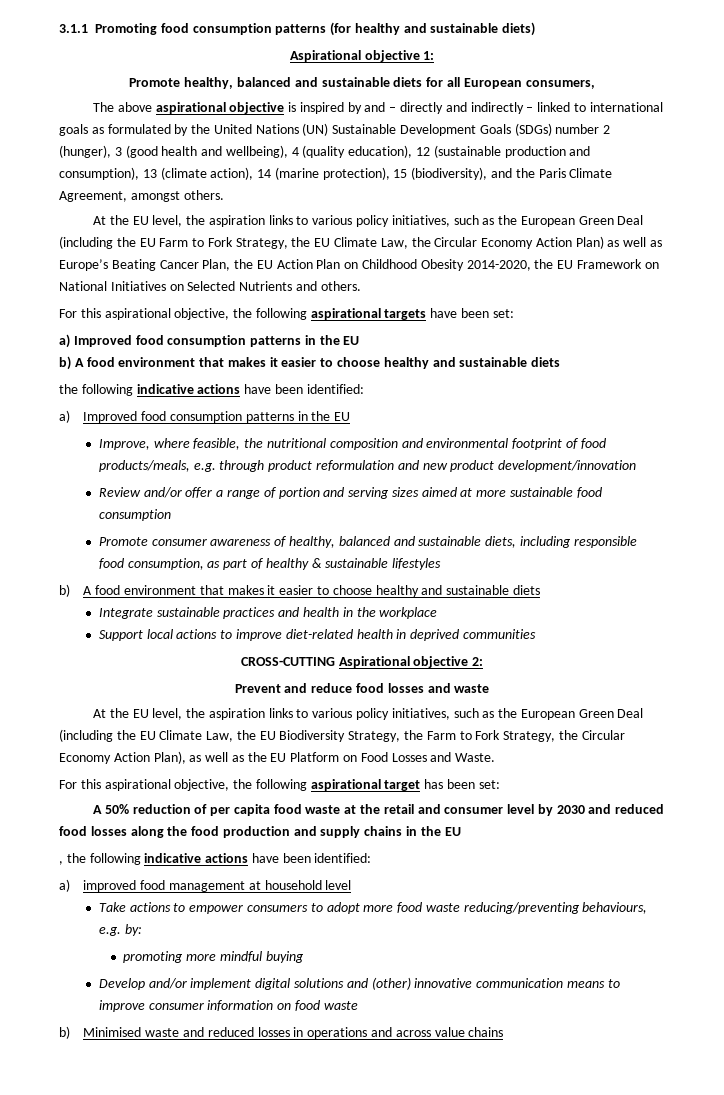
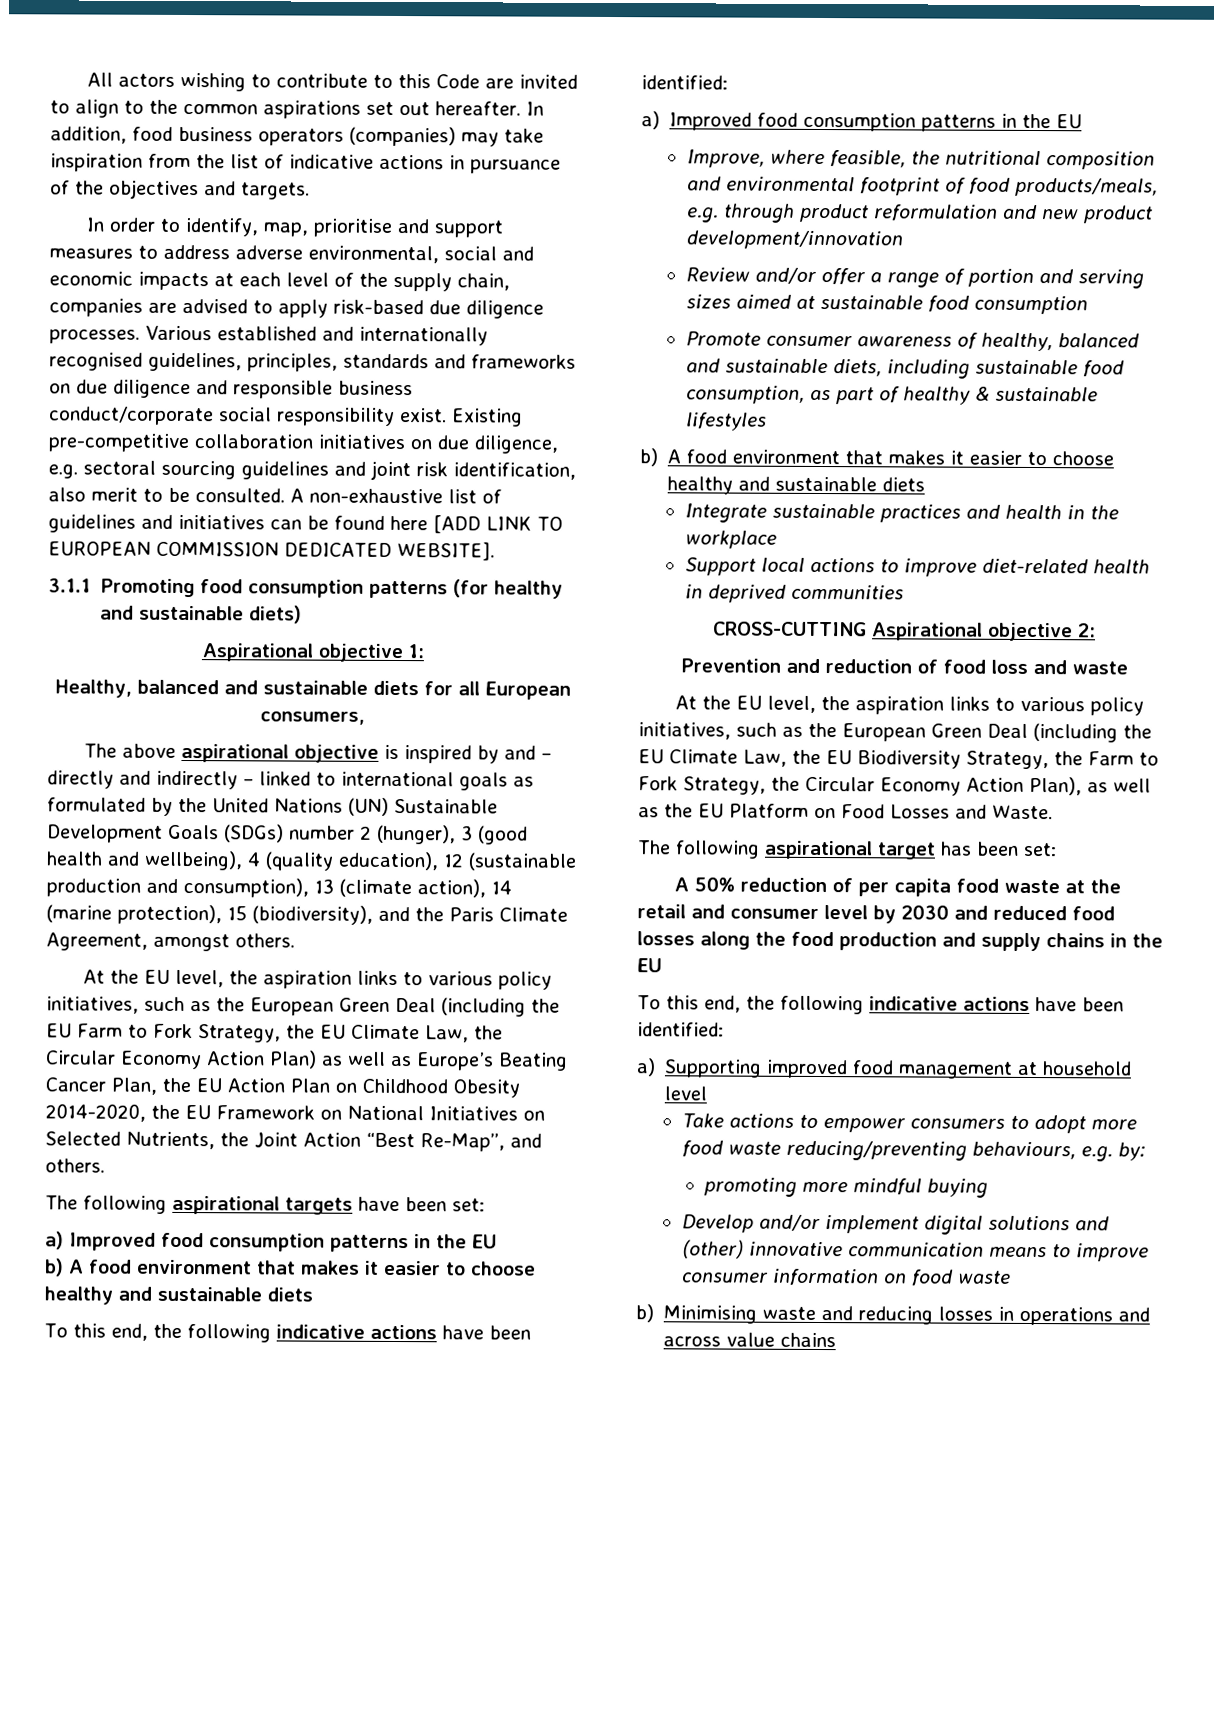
(59, 28) none -> [87,72,579,92] [50,99,544,119] [50,126,544,147] [50,153,561,174] [50,179,310,200] [86,217,504,238] [49,244,534,264] [49,271,510,292] [49,298,544,319] [49,325,488,346] [49,352,576,372] [49,379,413,399] [49,406,523,427] [48,433,558,454] [48,460,576,481] [48,487,502,504] [48,514,563,534] [48,541,495,561] All actors wishing to contribute to this Code are invited to align to the common aspirations set out hereafter. In addition, food business operators (companies) may take inspiration from the list of indicative actions in pursuance of the objectives and targets. // In order to identify, map, prioritise and support measures to address adverse environmental, social and economic impacts at each level of the supply chain, companies are advised to apply risk-based due diligence processes. Various established and internationally recognised guidelines, principles, standards and frameworks on due diligence and responsible business conduct/corporate social responsibility exist. Existing pre-competitive collaboration initiatives on due diligence, e.g. sectoral sourcing guidelines and joint risk identification, also merit to be consulted. A non-exhaustive list of guidelines and initiatives can be found here [ADD LINK TO EUROPEAN COMMISSION DEDICATED WEBSITE]. //
[129,77,234,89] Promote healthy, -> [54,679,132,698] Healthy,
[239,281,361,291] [59,308,253,320] Nutrients and others. // For this aspirational objective, the -> [126,1131,542,1152] [45,1158,105,1173] [45,1195,78,1210] Nutrients, the Joint Action “Best Re-Map”, and others. // The
(561, 362) none -> [44,1323,148,1341] To this end,
[476,489,507,497] more -> (816, 302) none
[573,536,637,548] responsible -> [974,359,1078,375] sustainable
[234,683,424,693] Prevent and reduce food losses -> [679,658,1028,674] Prevention and reduction of food loss
[59,779,253,791] For this aspirational objective, the -> [638,840,671,855] The
[59,853,372,865] [59,879,70,892] , the following indicative actions have been identified: // a) -> [637,995,1124,1015] [637,1022,724,1037] [636,1058,763,1078] To this end, the following indicative actions have been identified: // a) Supporting
[83,1027,142,1037] Minimised -> [663,1305,758,1324] Minimising
[207,1027,254,1037] reduced -> [858,1306,934,1325] reducing

